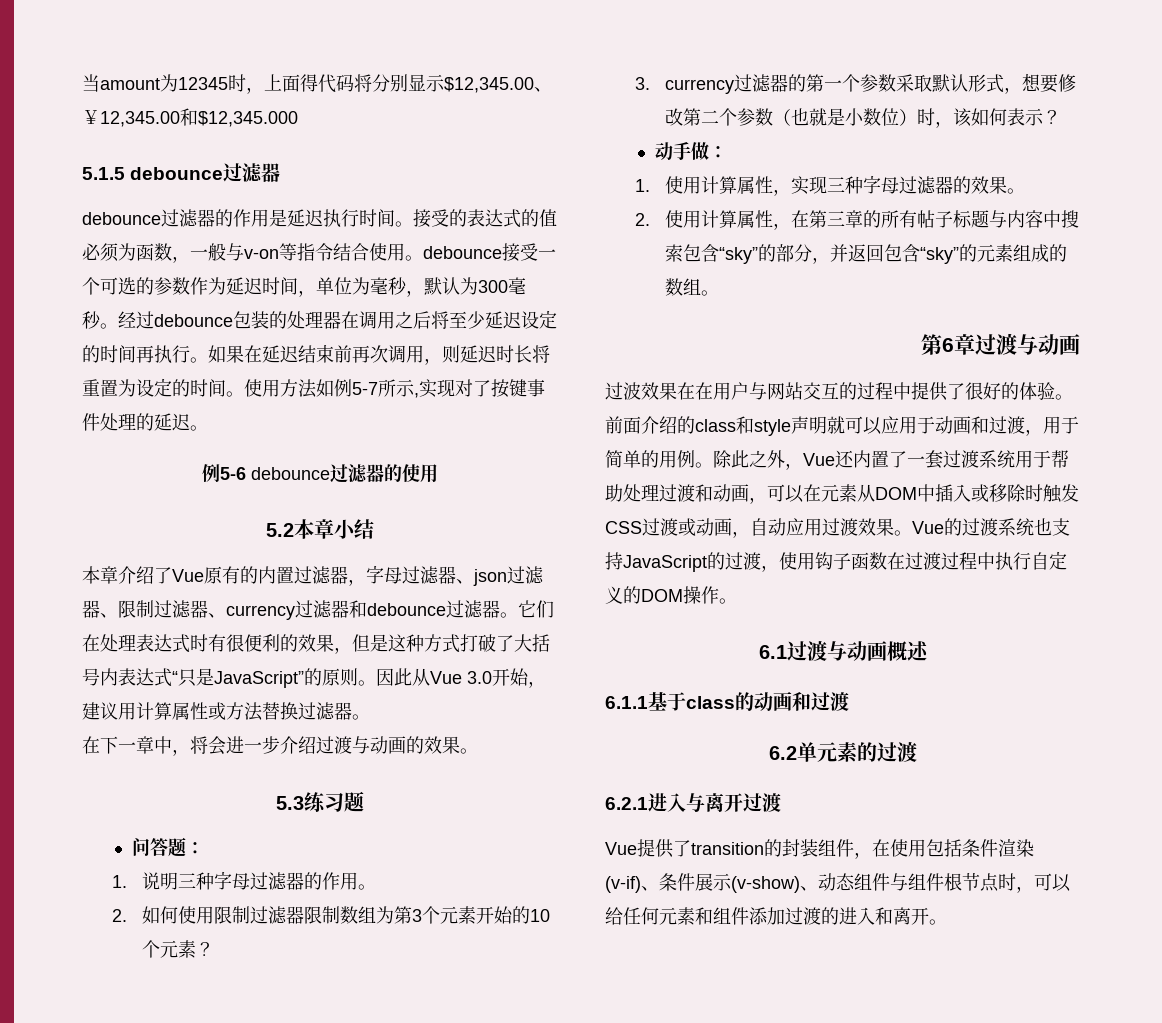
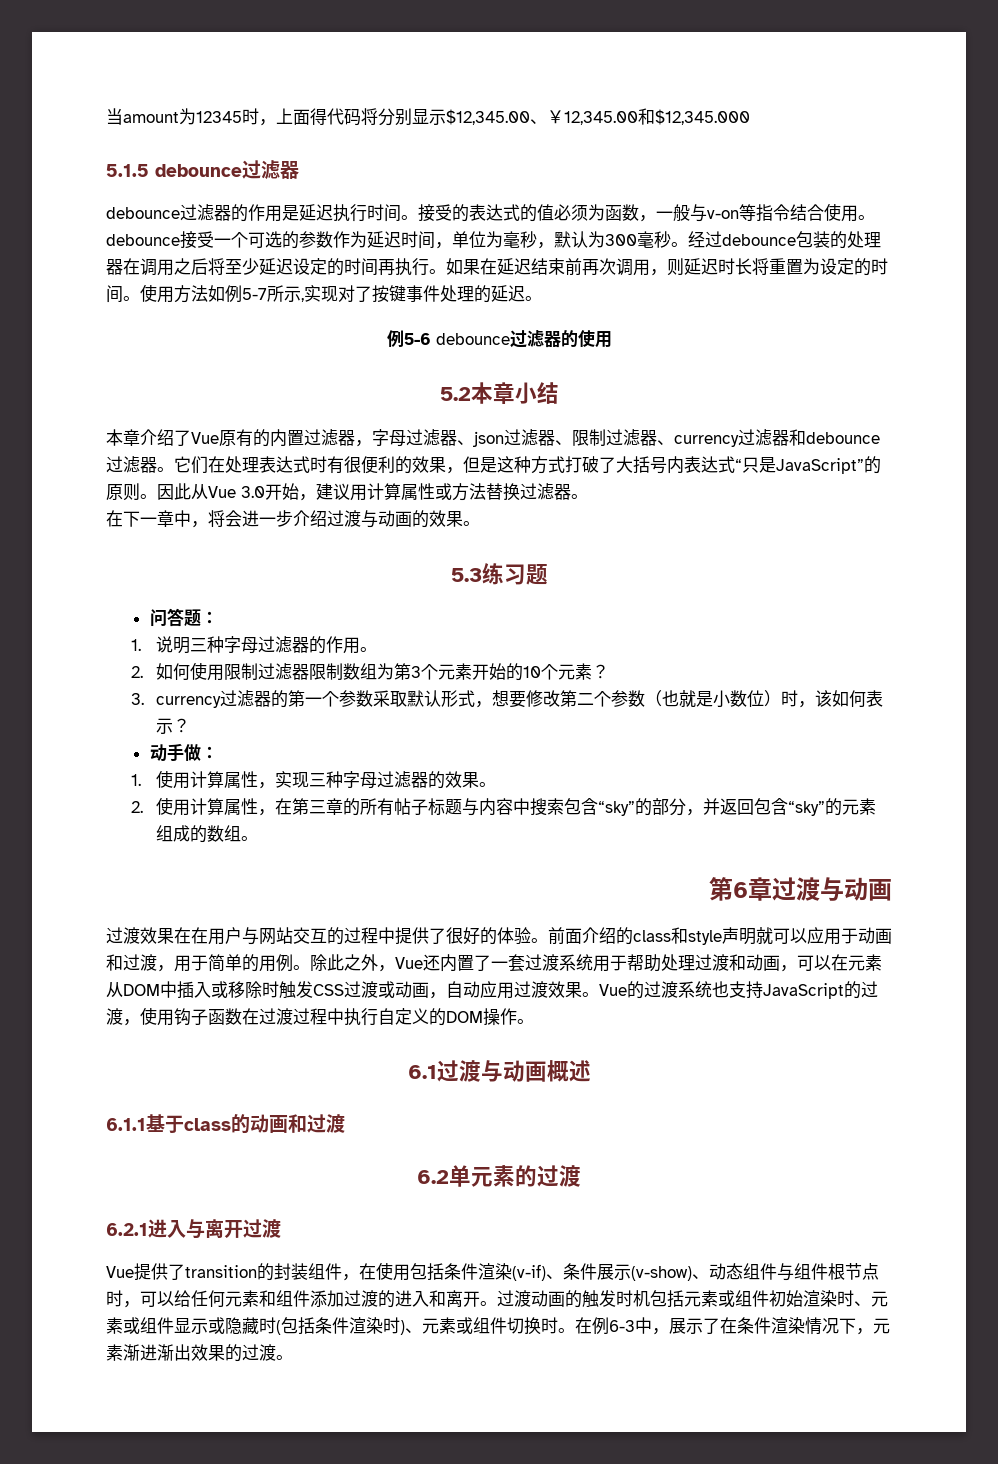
[623,382,641,400] 波 -> [123,927,140,944] 渡
(947, 922) none -> [497,1290,888,1308] [106,1317,890,1335] [106,1344,293,1362] 过渡动画的触发时机包括元素或组件初始渲染时、元素或组件显示或隐藏时(包括条件渲染时)、元素或组件切换时。在例6-3中，展示了在条件渲染情况下，元素渐进渐出效果的过渡。

